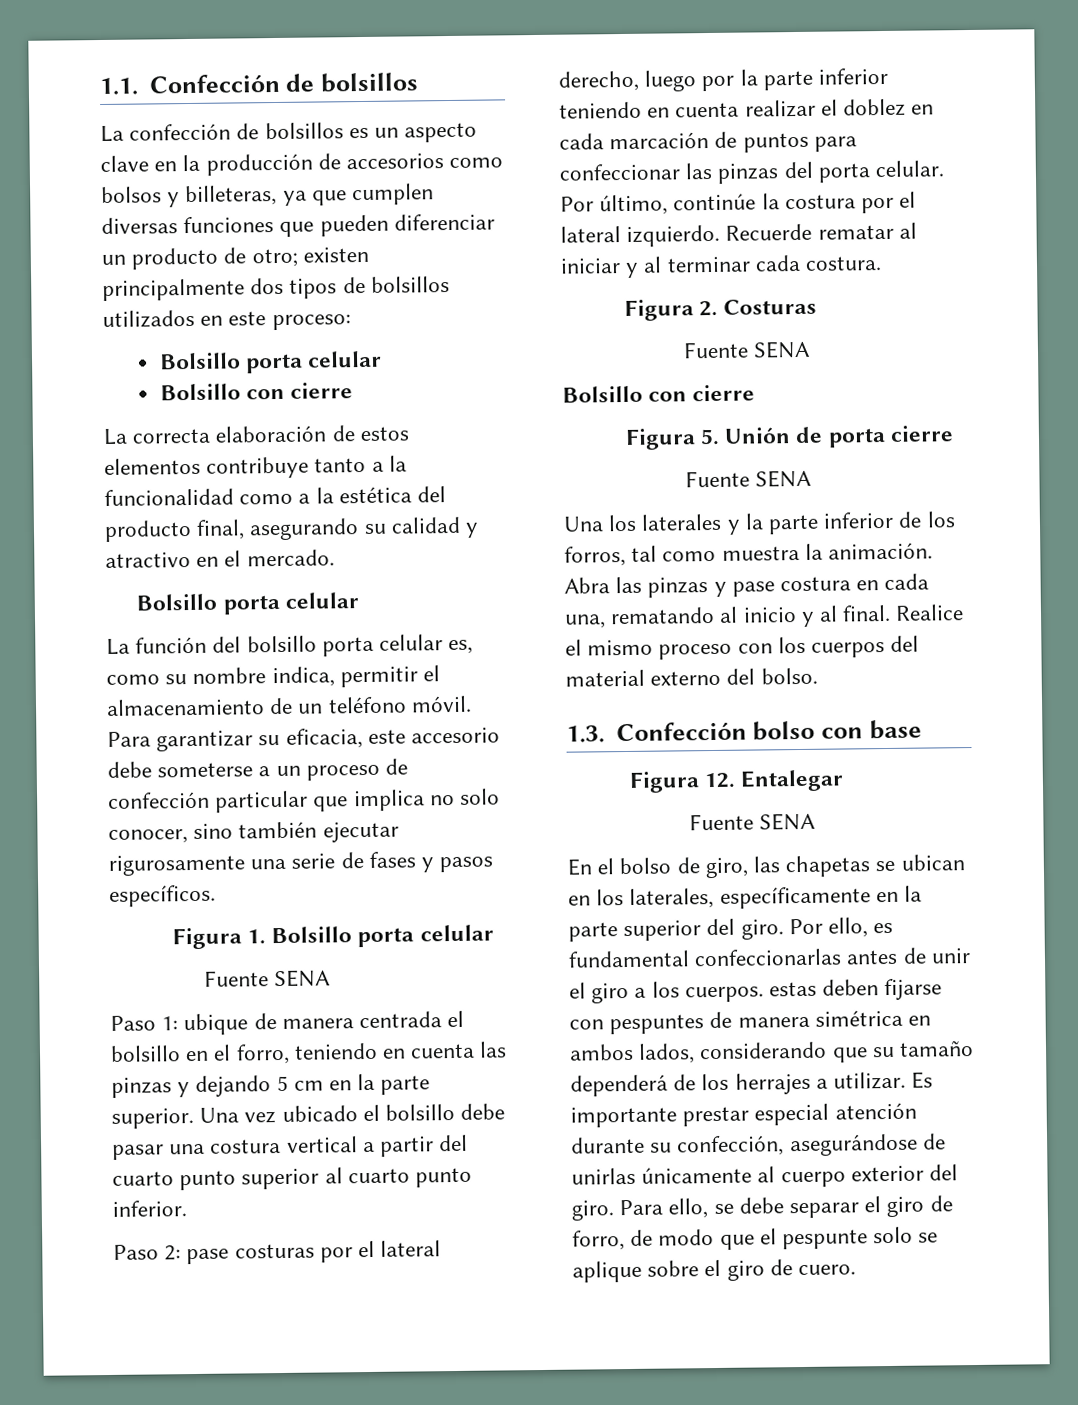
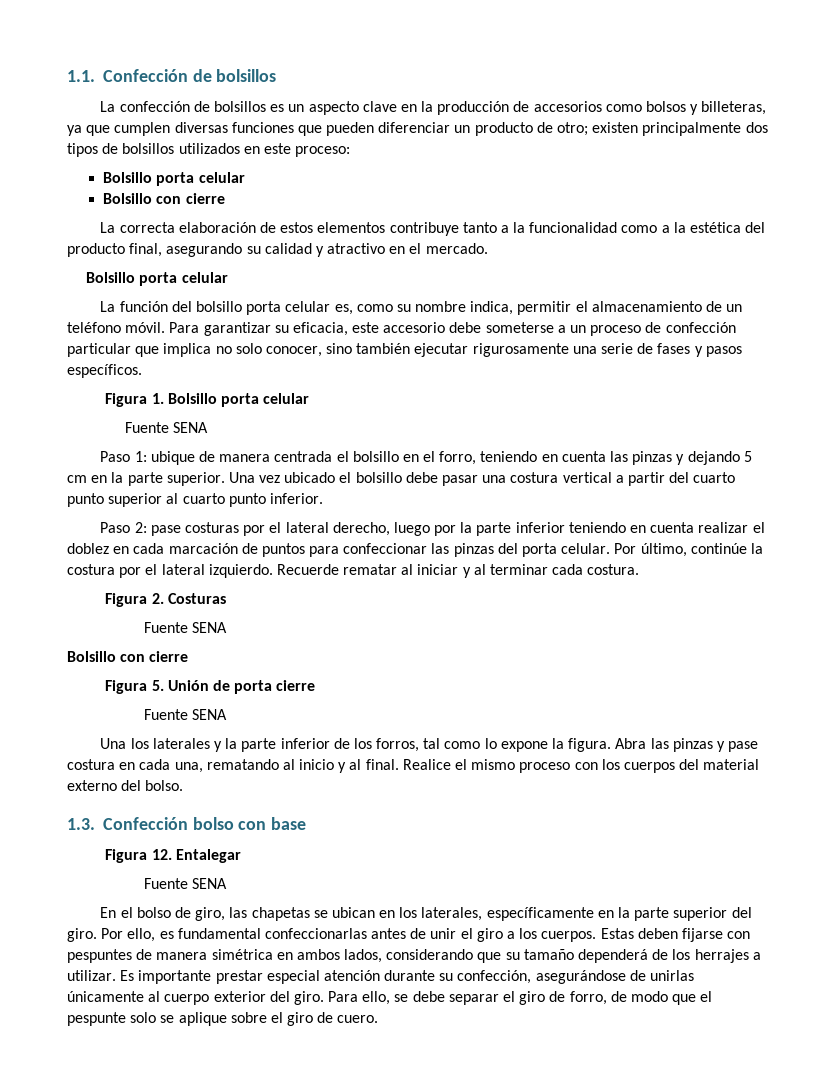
[721,542,934,561] muestra la animación. -> [484,738,612,752] lo expone la figura.
[769,981,818,997] estas -> [600,928,634,939] Estas

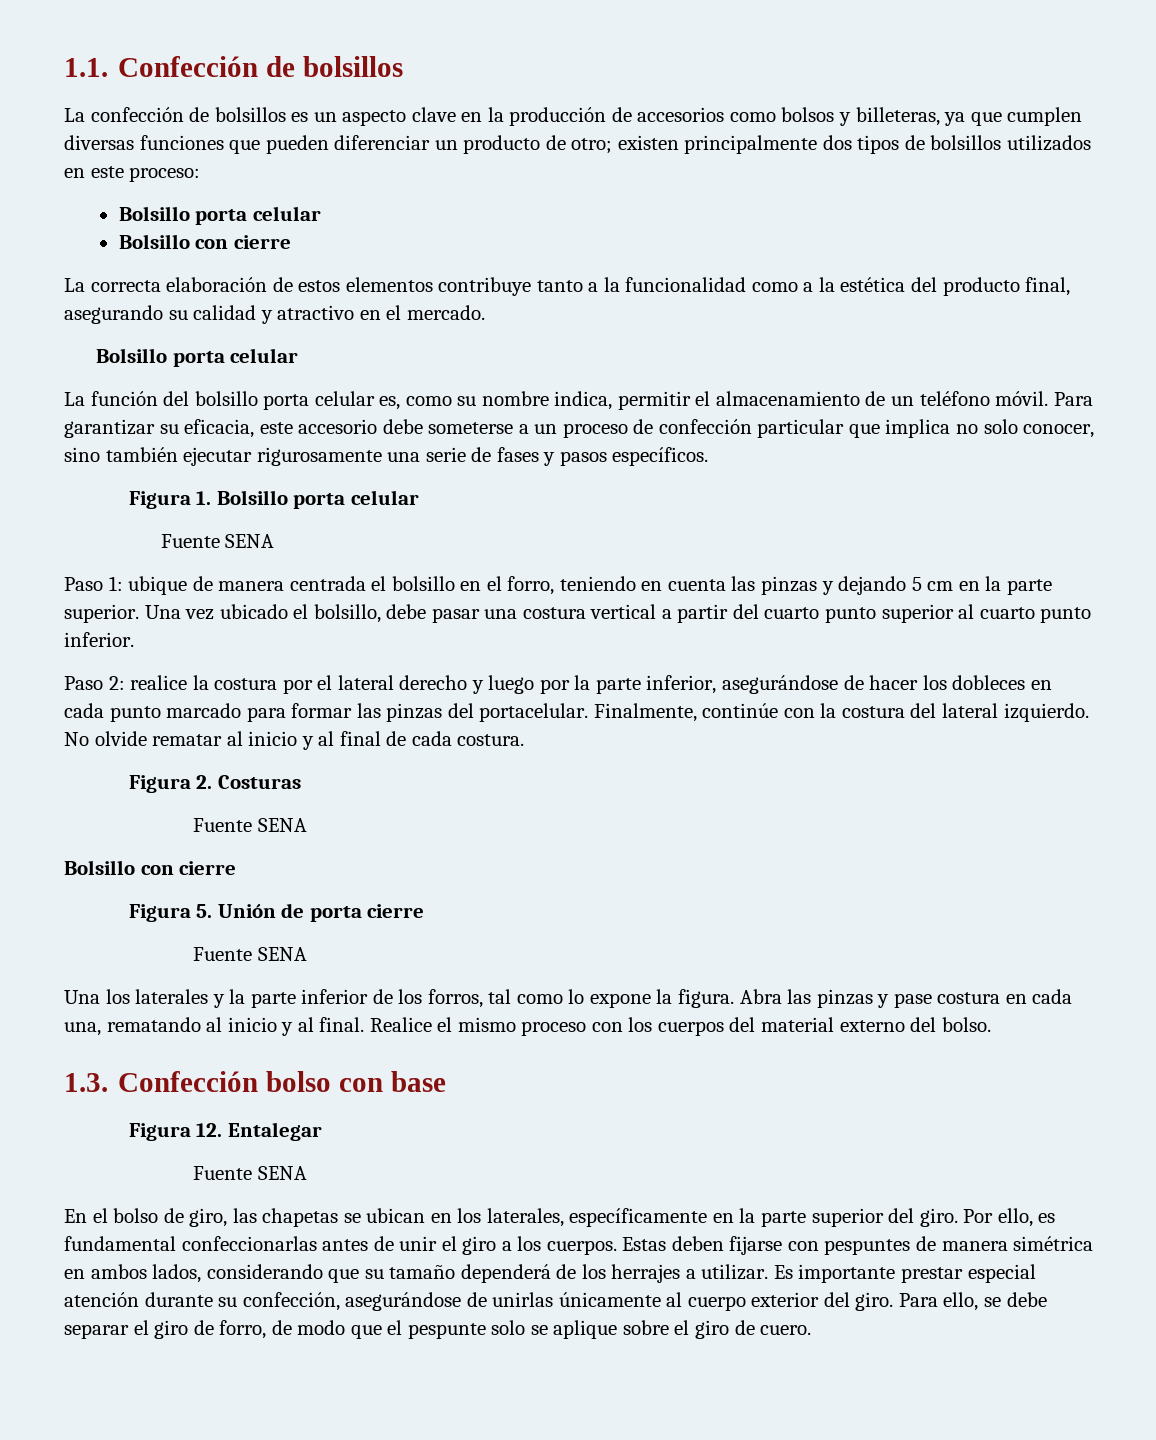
[355,472,402,483] bolsillo -> [313,604,381,623] bolsillo,
[150,522,765,536] [67,543,747,557] pase costuras por el lateral derecho, luego por la parte inferior teniendo en cuenta realizar el doblez en cada marcación de puntos para confeccionar las pinzas del porta celular. Por último, continúe -> [130,675,188,690] realice
[208,564,339,578] izquierdo. Recuerde -> [399,675,1052,694] [64,703,1089,722] [64,731,147,746] derecho y luego por la parte inferior, asegurándose de hacer los dobleces en cada punto marcado para formar las pinzas del portacelular. Finalmente, continúe con la costura del lateral izquierdo. No olvide
[417,564,549,578] iniciar y al terminar -> [248,731,407,750] inicio y al final de

